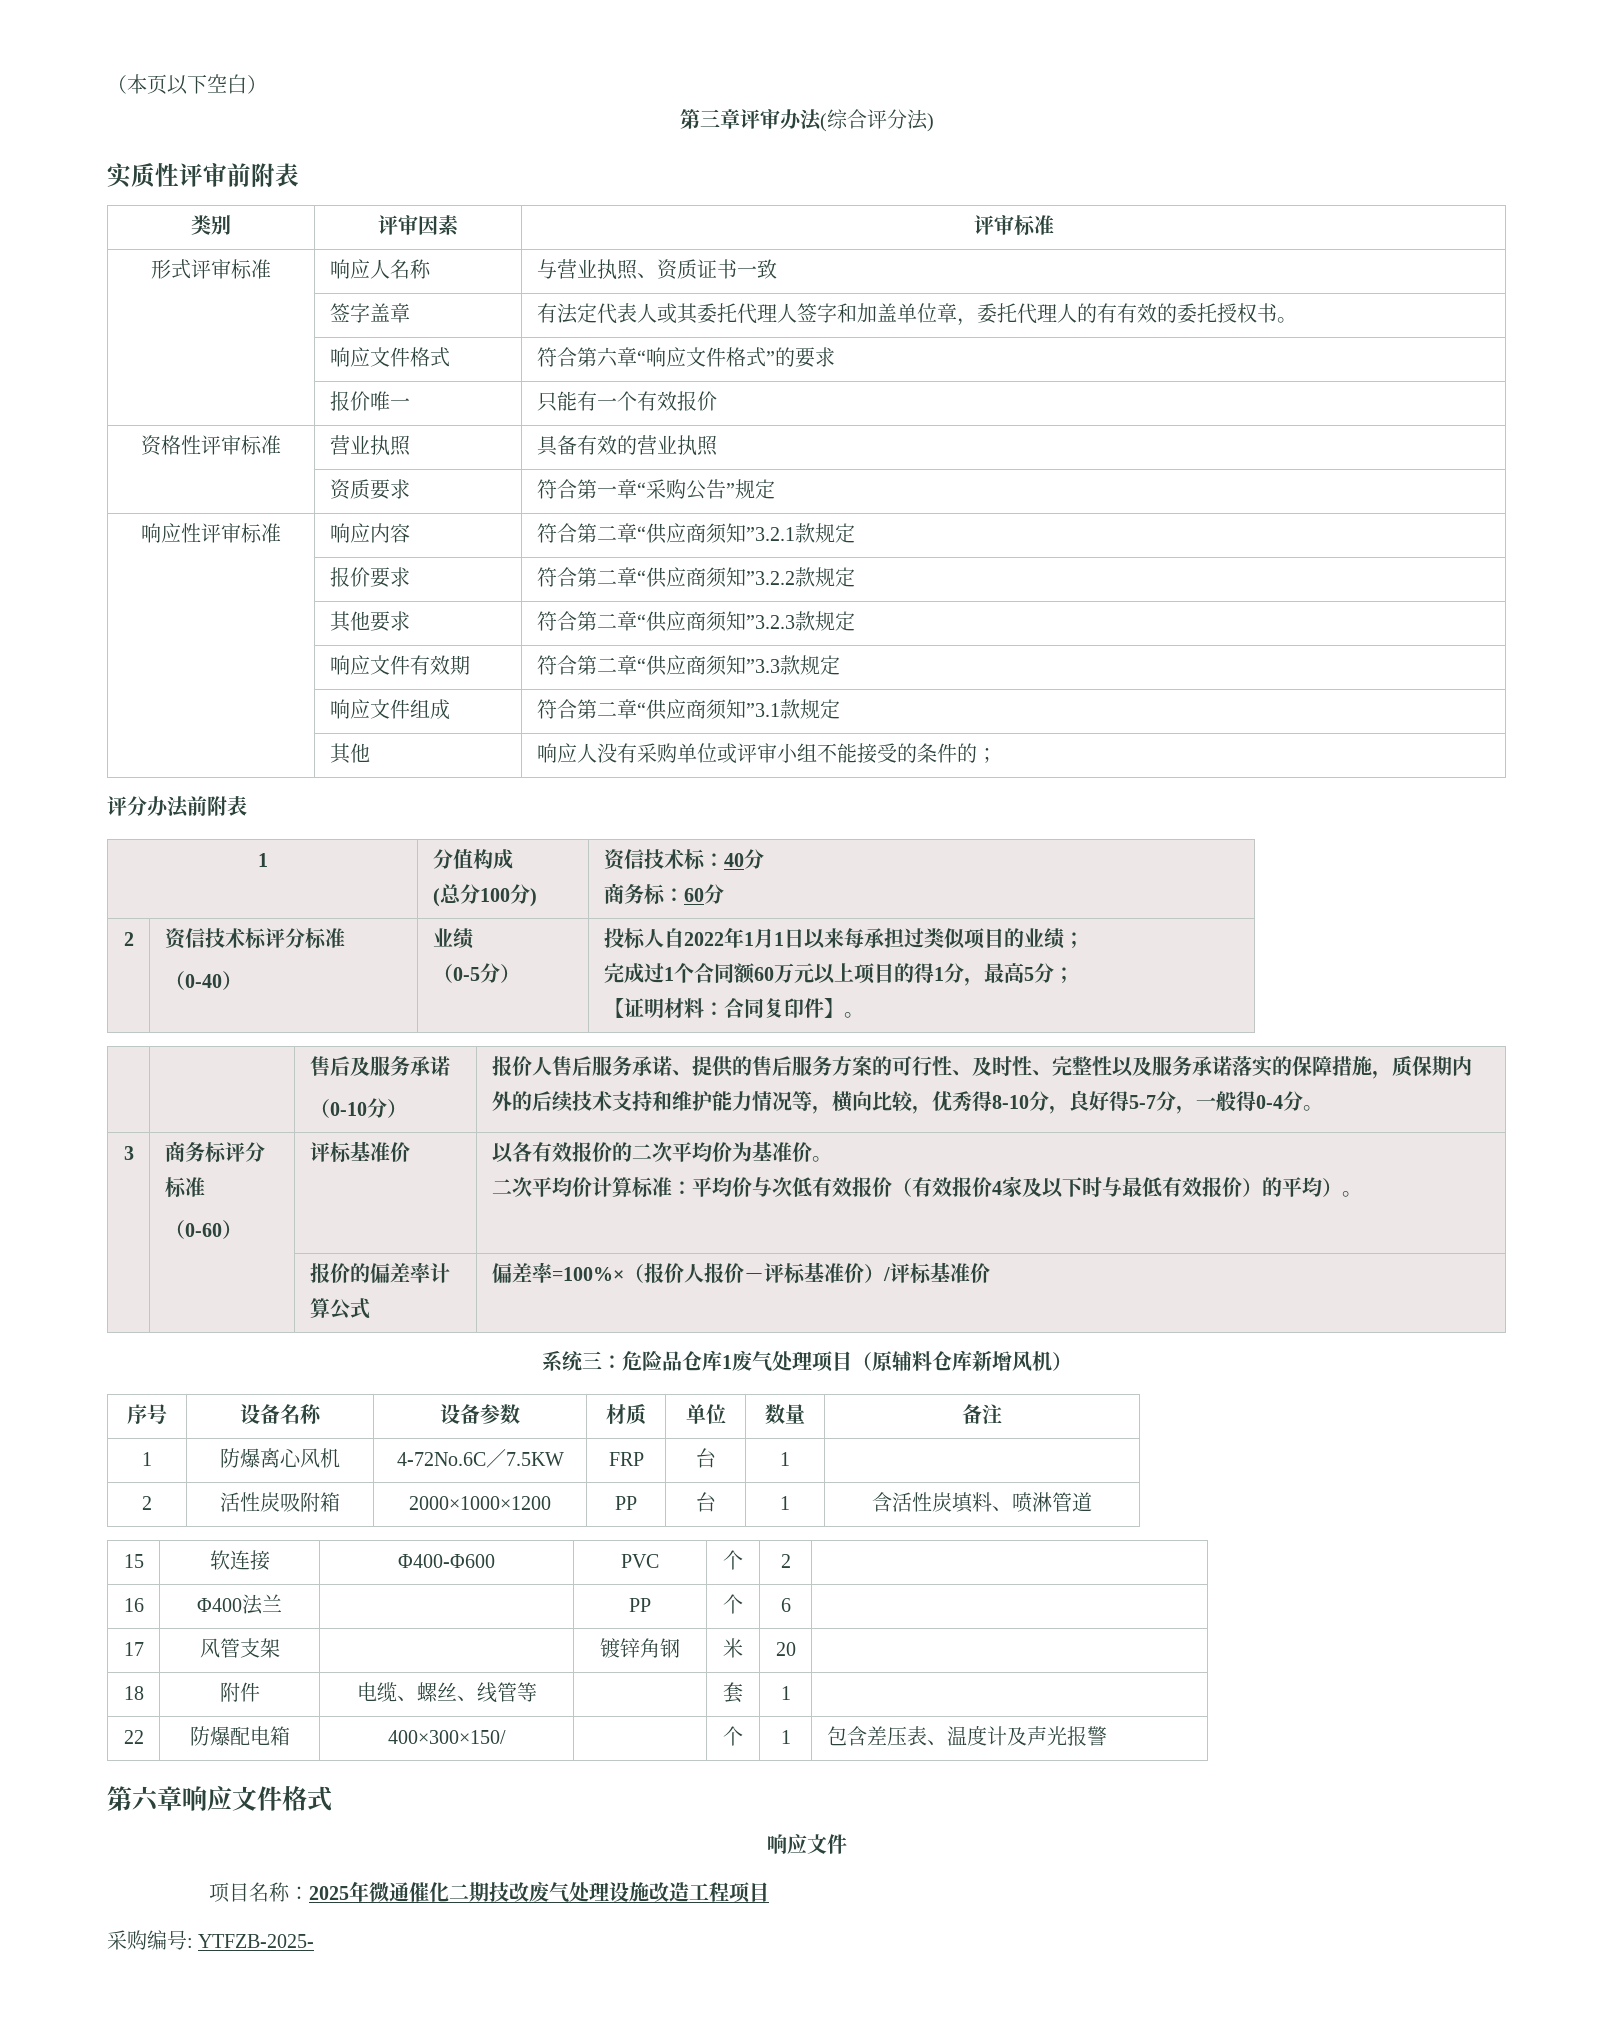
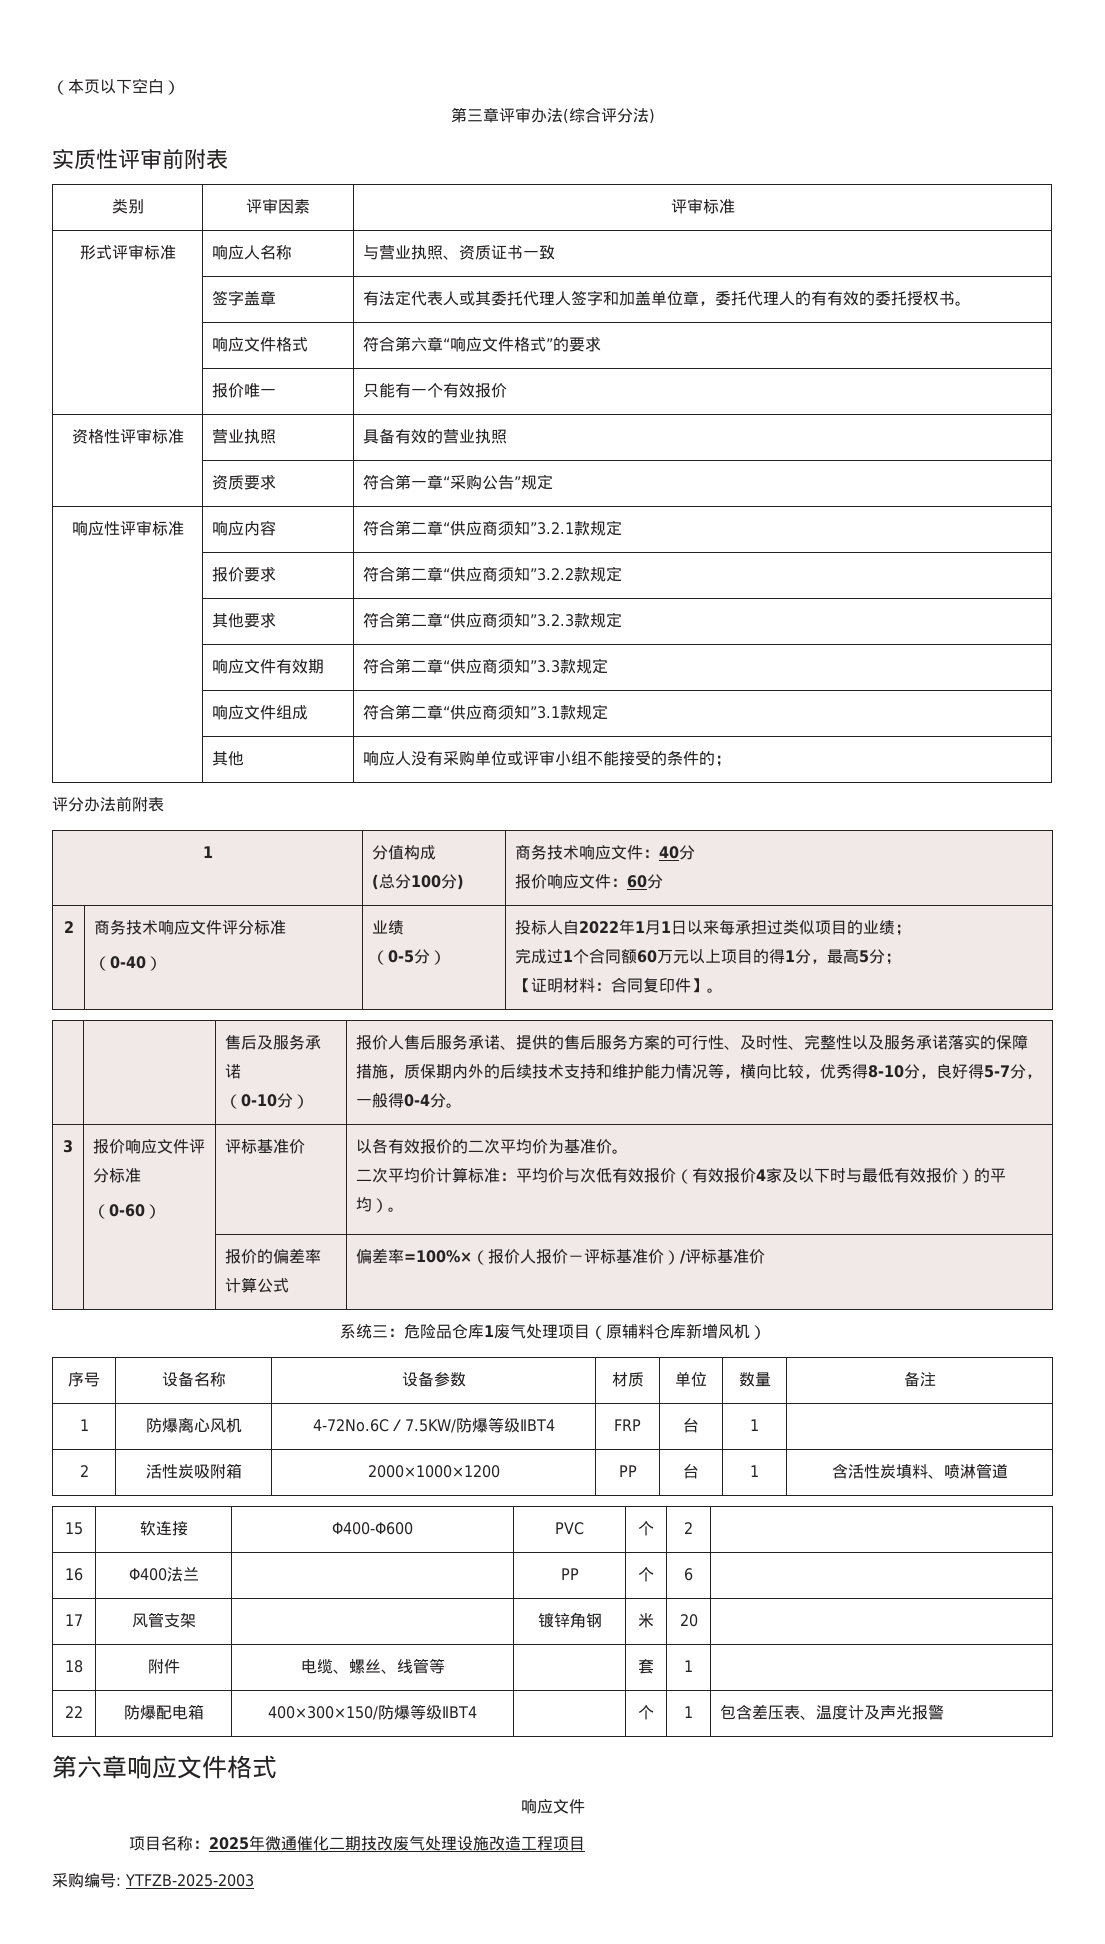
[603,849,706,871] 资信技术标 -> [515,844,644,860] 商务技术响应文件
[603,883,666,905] 商务标 -> [515,873,612,889] 报价响应文件
[164,928,267,950] 资信技术标 -> [94,919,223,935] 商务技术响应文件
[164,1141,227,1163] 商务标 -> [93,1138,190,1154] 报价响应文件
[505,1452,564,1466] 7.5KW -> [404,1417,555,1433] 7.5KW/防爆等级ⅡBT4
(506, 1737) none -> [378,1704,477,1720] 防爆等级ⅡBT4
[198,1934,315,1948] YTFZB-2025- -> [125,1874,254,1887] YTFZB-2025-2003

